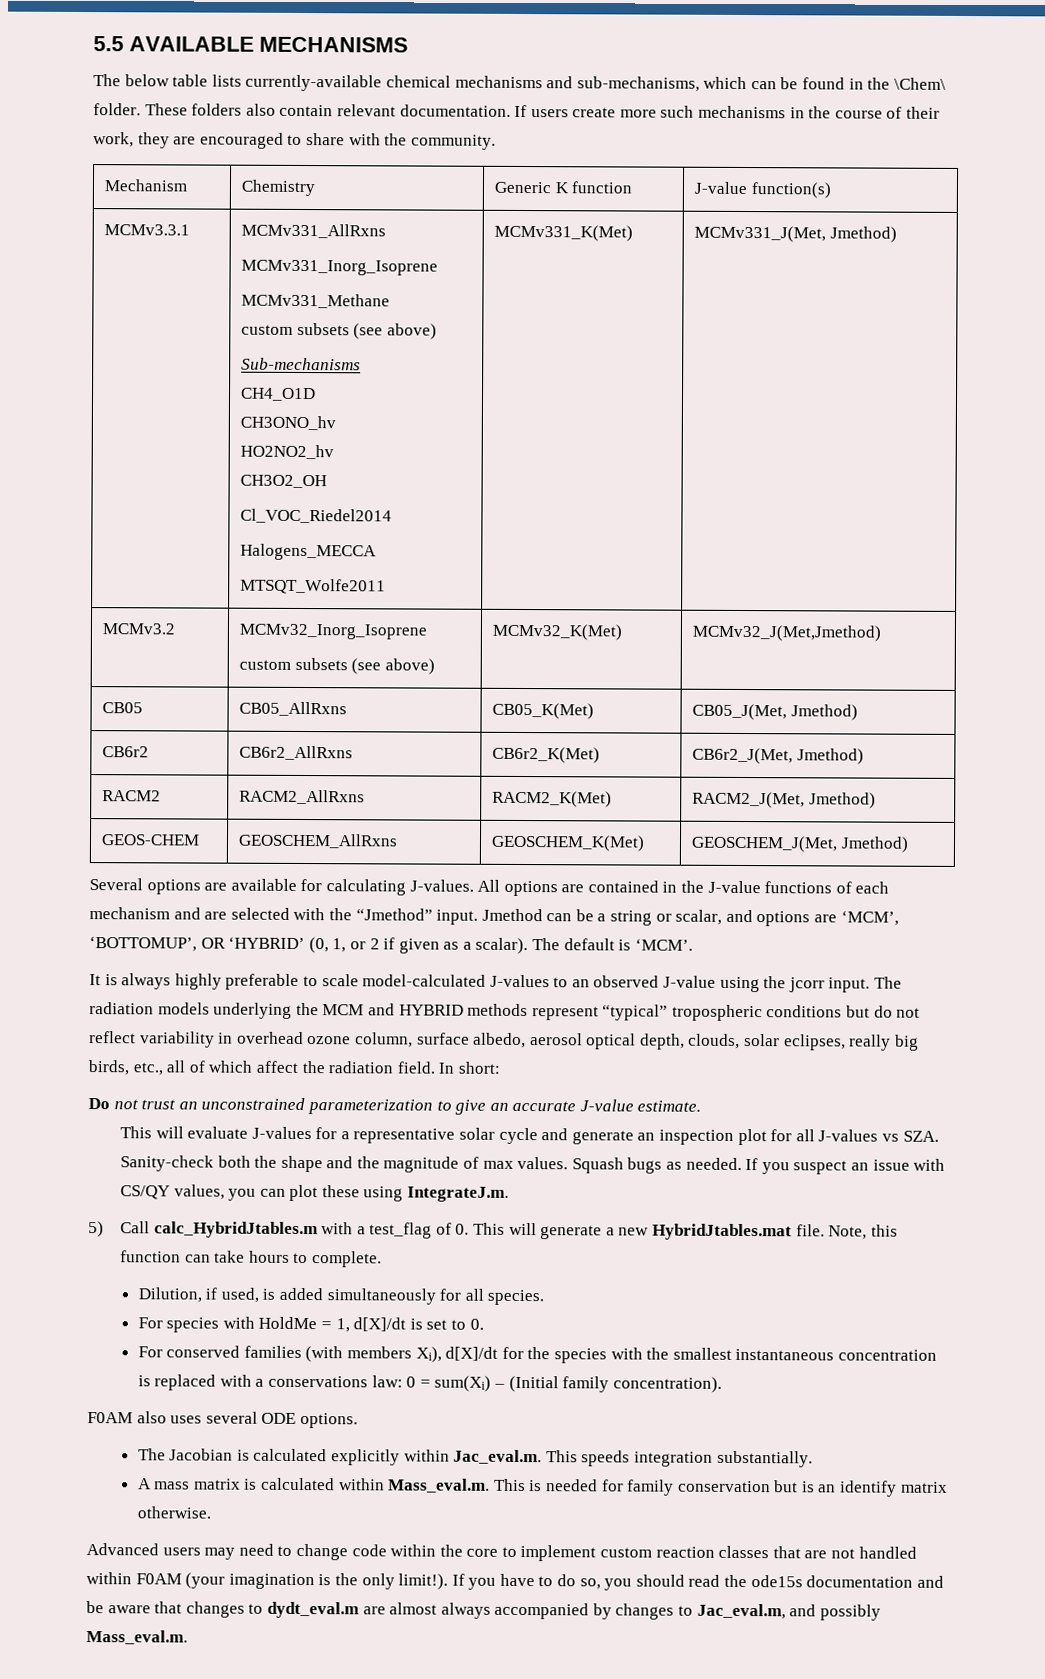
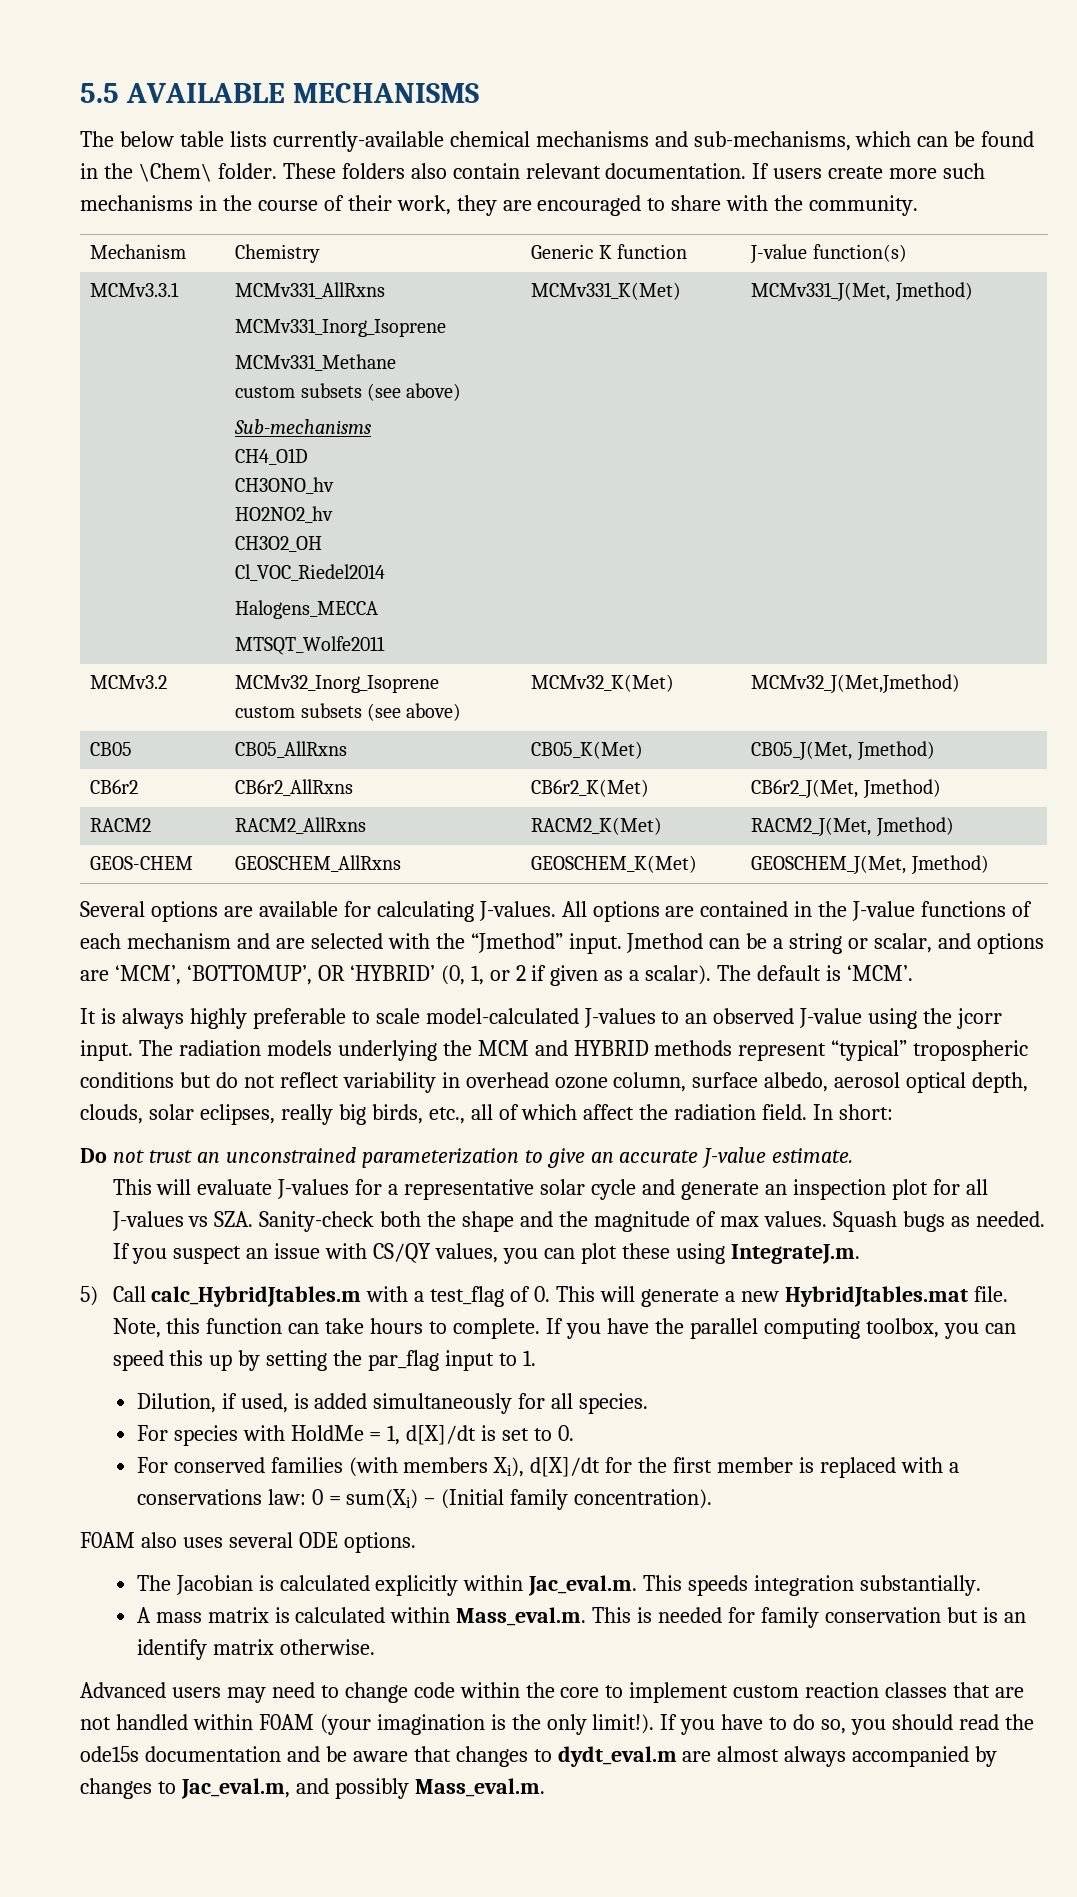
(382, 1259) none -> [546,1318,1016,1339] [112,1350,536,1371] If you have the parallel computing toolbox, you can speed this up by setting the par_flag input to 1.
[553,1347,937,1364] species with the smallest instantaneous concentration -> [673,1457,794,1473] first member

